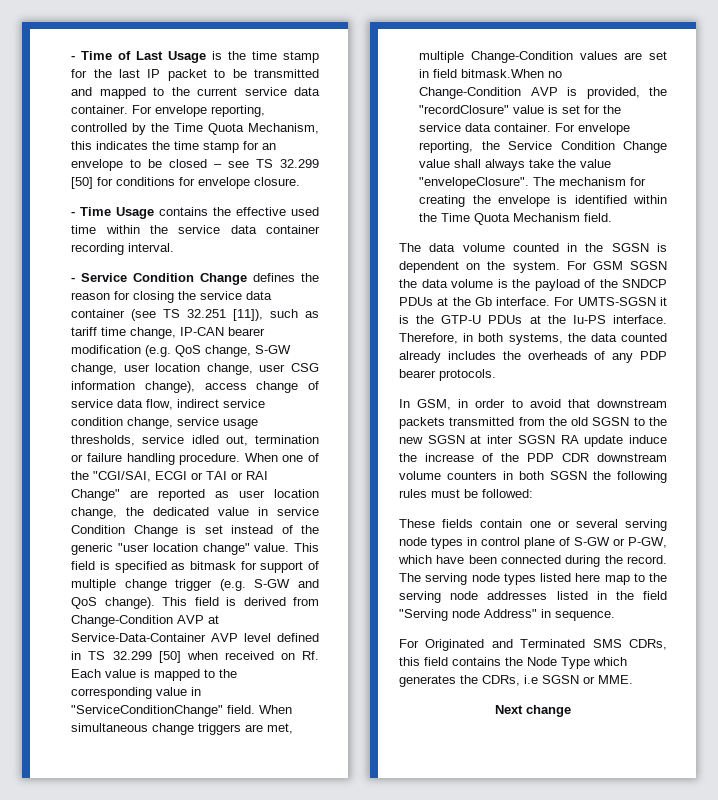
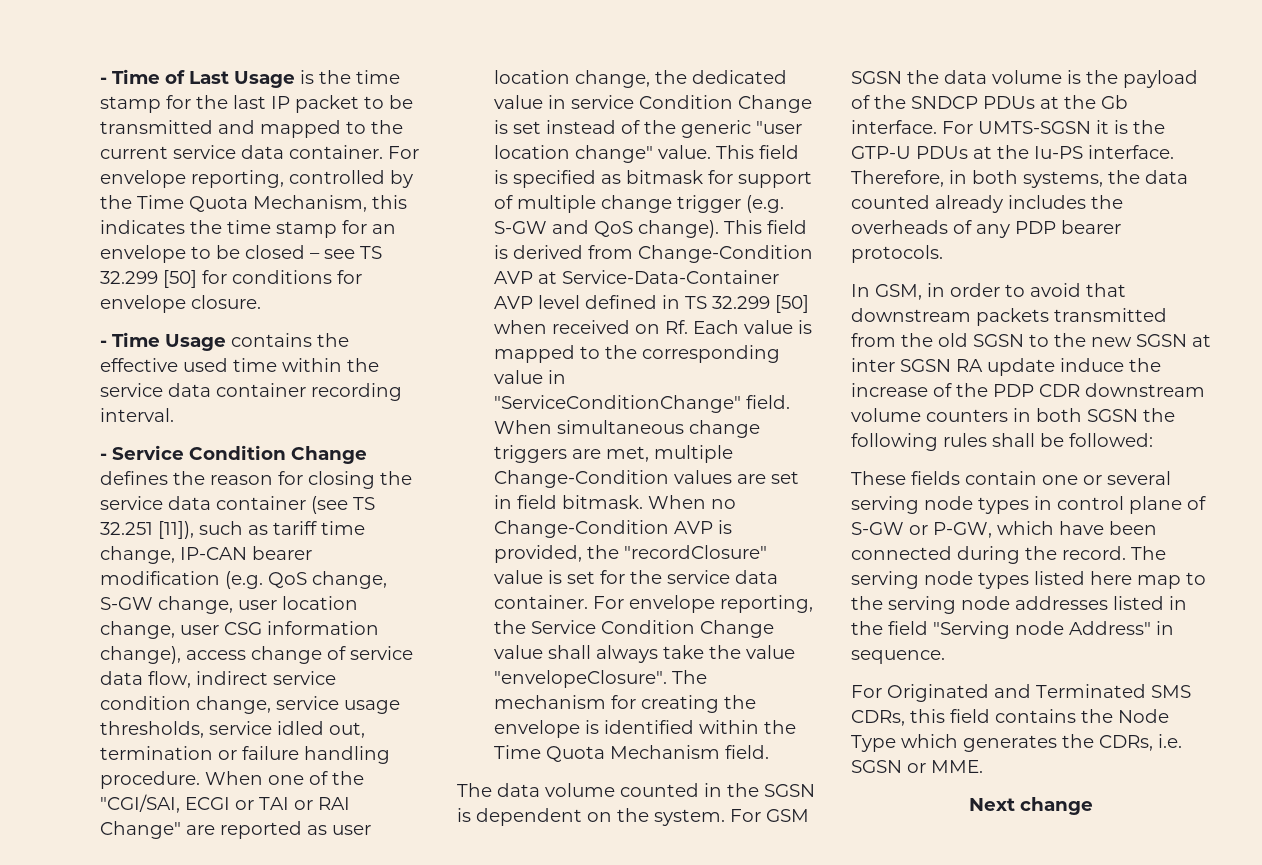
[461,69,545,78] bitmask.When -> [561,495,706,509] bitmask. When
[431,489,460,498] must -> [992,433,1035,447] shall
[524,675,538,684] i.e -> [1158,734,1182,748] i.e.

